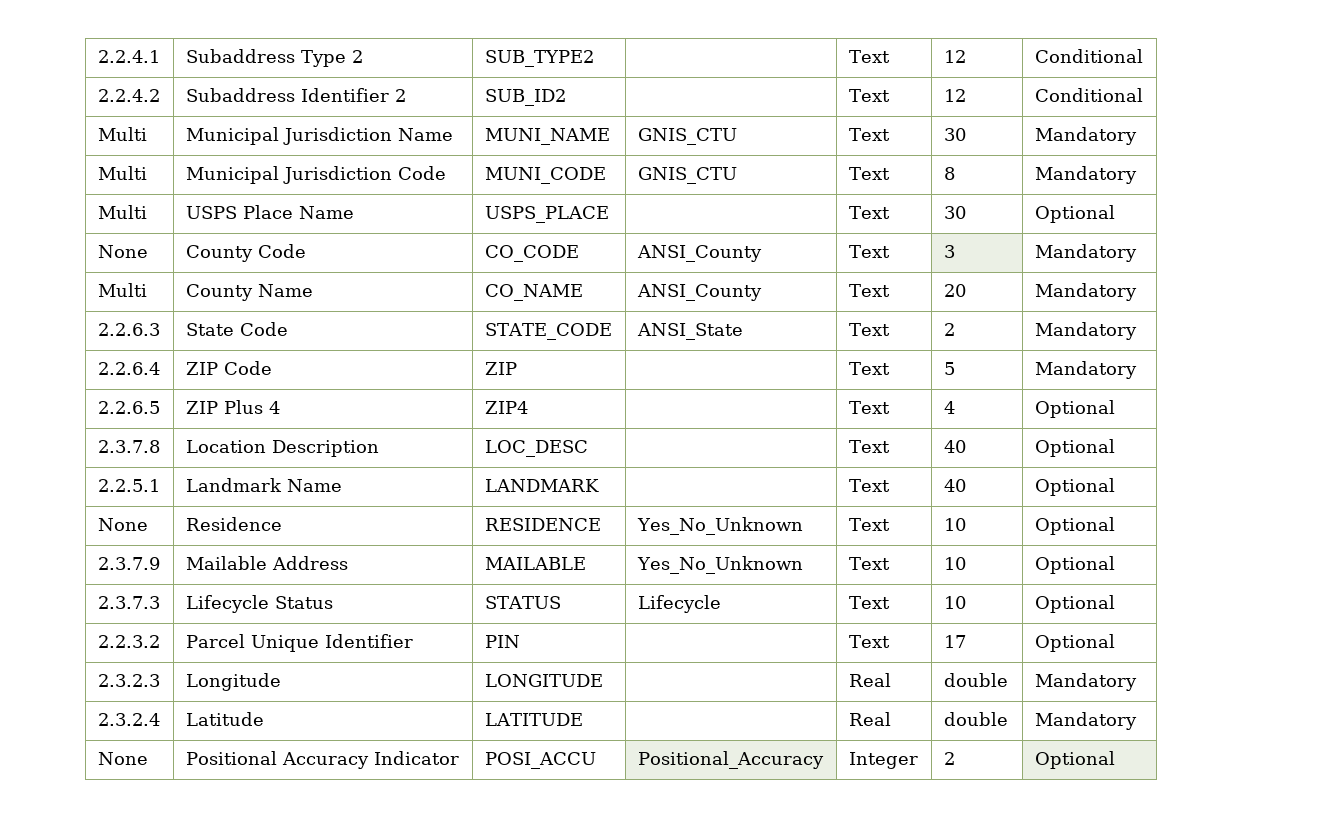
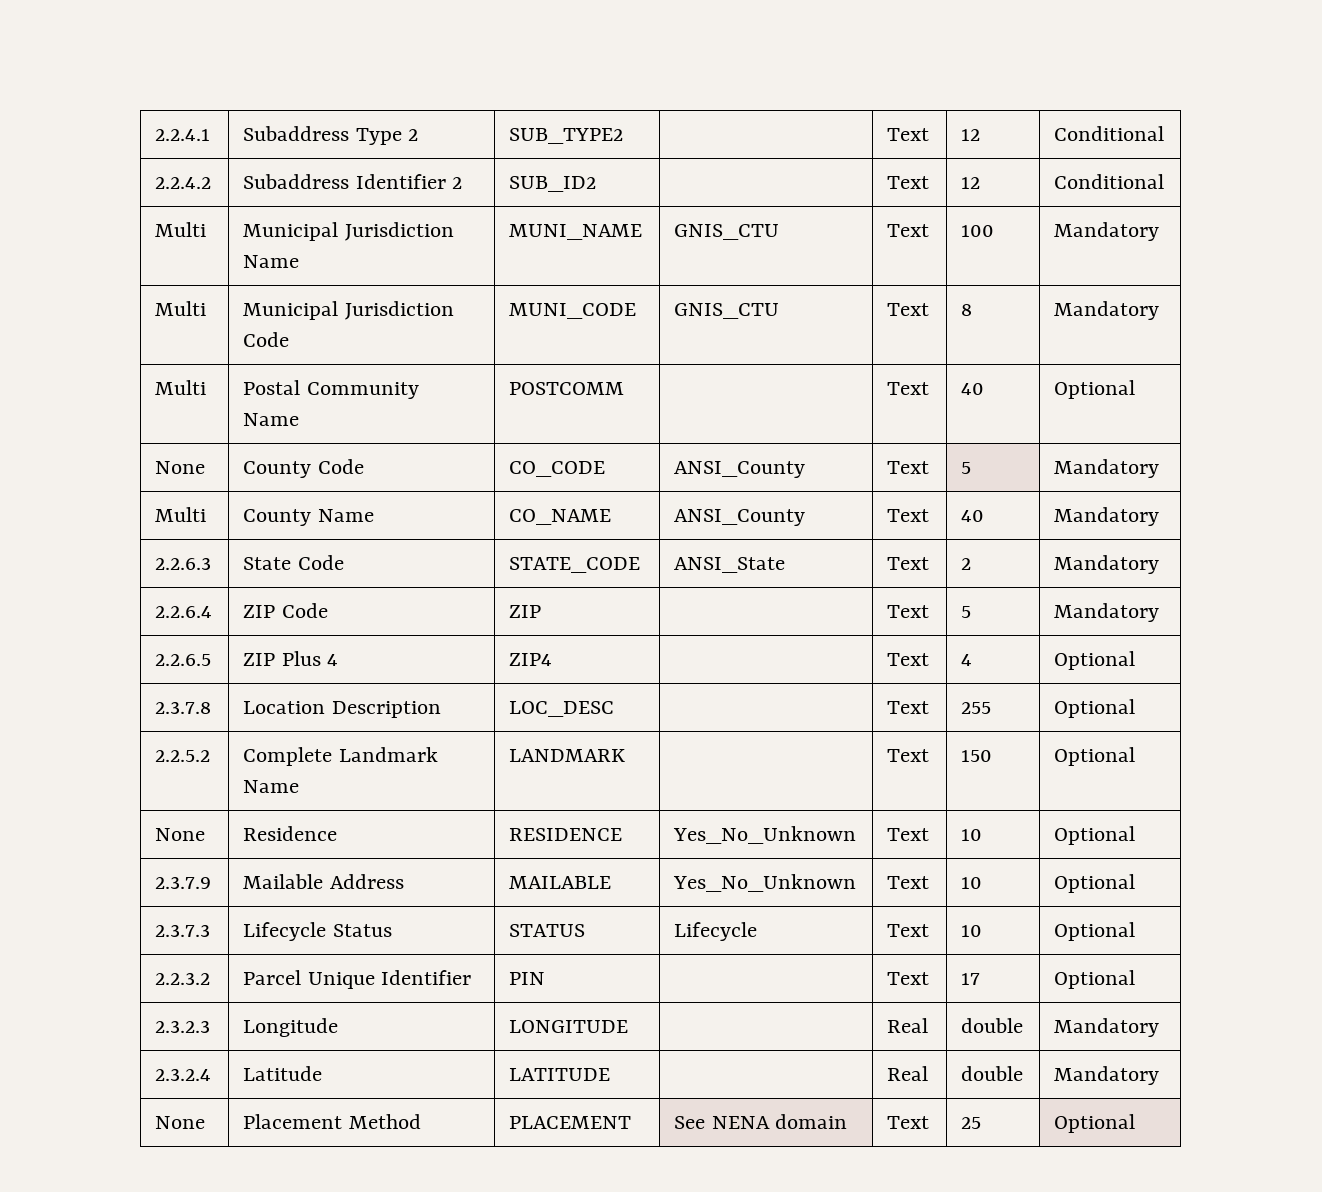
[943,128,966,141] 30 -> [961,225,995,237] 100
[185,205,354,219] [484,206,609,223] [848,206,890,219] [943,206,966,219] USPS Place Name | USPS_PLACE | | Text | 30 -> [243,380,419,399] [243,413,300,426] [509,382,625,395] [887,382,930,395] [961,383,985,395] Postal Community Name | POSTCOMM | | Text | 40
[943,245,955,258] 3 -> [961,462,972,474] 5
[943,284,966,297] 20 -> [961,510,985,522] 40
[943,440,966,453] [1034,439,1115,457] [97,479,160,492] 40 | Optional // 2.2.5.1 | -> [961,702,992,714] [1054,699,1136,718] [155,750,211,762] [243,747,333,766] 255 | Optional // 2.2.5.2 | Complete
[943,479,966,492] 40 -> [961,750,993,762] 150
[185,751,459,769] [484,752,596,769] [637,751,824,769] [848,752,918,769] [943,752,955,765] Positional Accuracy Indicator | POSI_ACCU | Positional_Accuracy | Integer | 2 -> [243,1114,421,1129] [509,1116,632,1129] [674,1114,848,1129] [887,1116,930,1129] [961,1117,982,1129] Placement Method | PLACEMENT | See NENA domain | Text | 25

